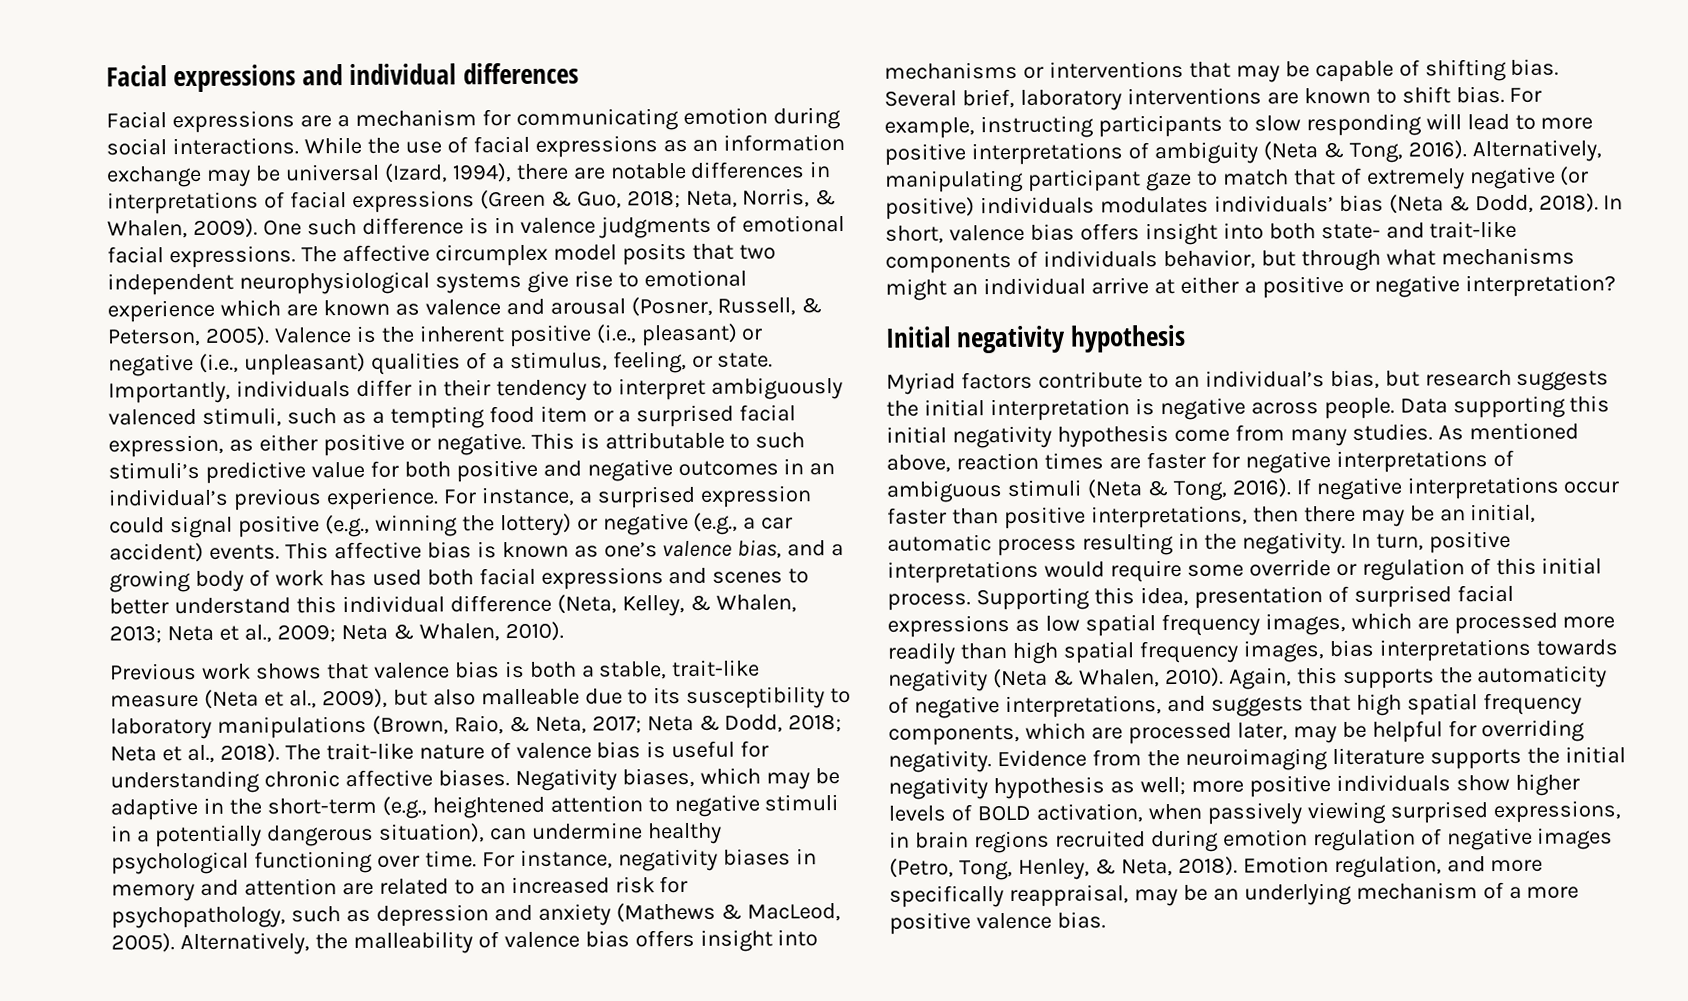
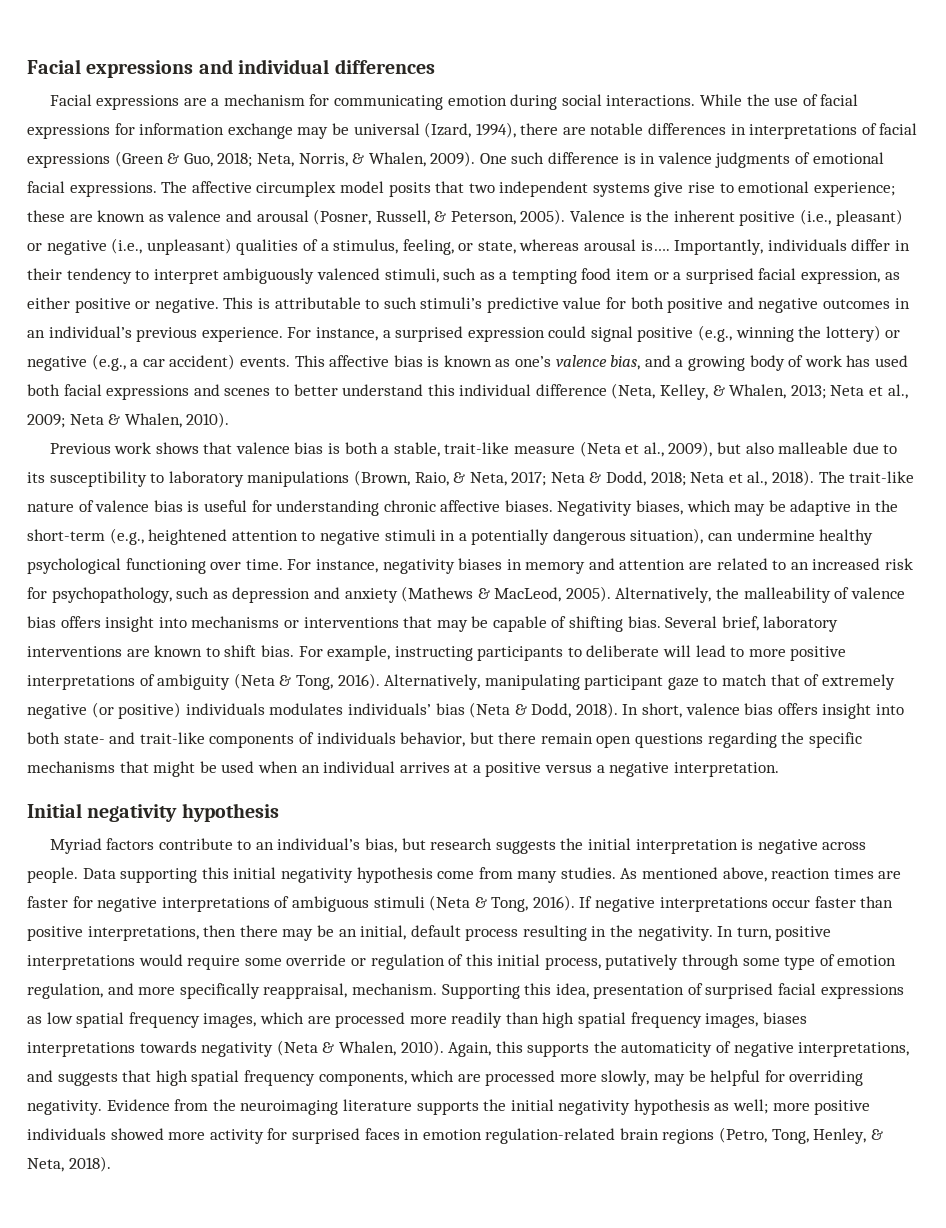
[662,139,719,153] as an -> [114,123,135,135] for
[238,271,430,295] neurophysiological -> (589, 189) none
[107,299,281,323] experience which -> [813,182,895,197] [27,210,65,222] experience; these
[717,352,774,368] state. -> [477,239,670,254] state, whereas arousal is….
[1253,113,1422,137] slow responding -> [586,645,660,657] deliberate
[1300,247,1575,272] [885,274,1617,301] through what mechanisms might an individual arrive at either a positive or negative interpretation? -> [498,732,862,748] [27,761,779,777] there remain open questions regarding the specific mechanisms that might be used when an individual arrives at a positive versus a negative interpretation.
[887,534,992,552] automatic -> [410,925,461,937] default
[887,593,971,611] process. -> [544,954,897,970] [27,983,437,999] process, putatively through some type of emotion regulation, and more specifically reappraisal, mechanism.
[1328,639,1374,658] bias -> [762,1012,807,1024] biases
[1236,722,1288,741] later, -> [559,1070,650,1086] more slowly,
[1455,773,1580,796] [888,800,1621,825] [889,827,1614,854] show higher levels of BOLD activation, when passively viewing surprised expressions, in brain regions recruited during emotion regulation of negative images -> [110,1128,715,1144] showed more activity for surprised faces in emotion regulation-related brain regions
[1242,855,1544,879] [889,881,1580,908] [889,911,1106,935] Emotion regulation, and more specifically reappraisal, may be an underlying mechanism of a more positive valence bias. -> (111, 1164) none

